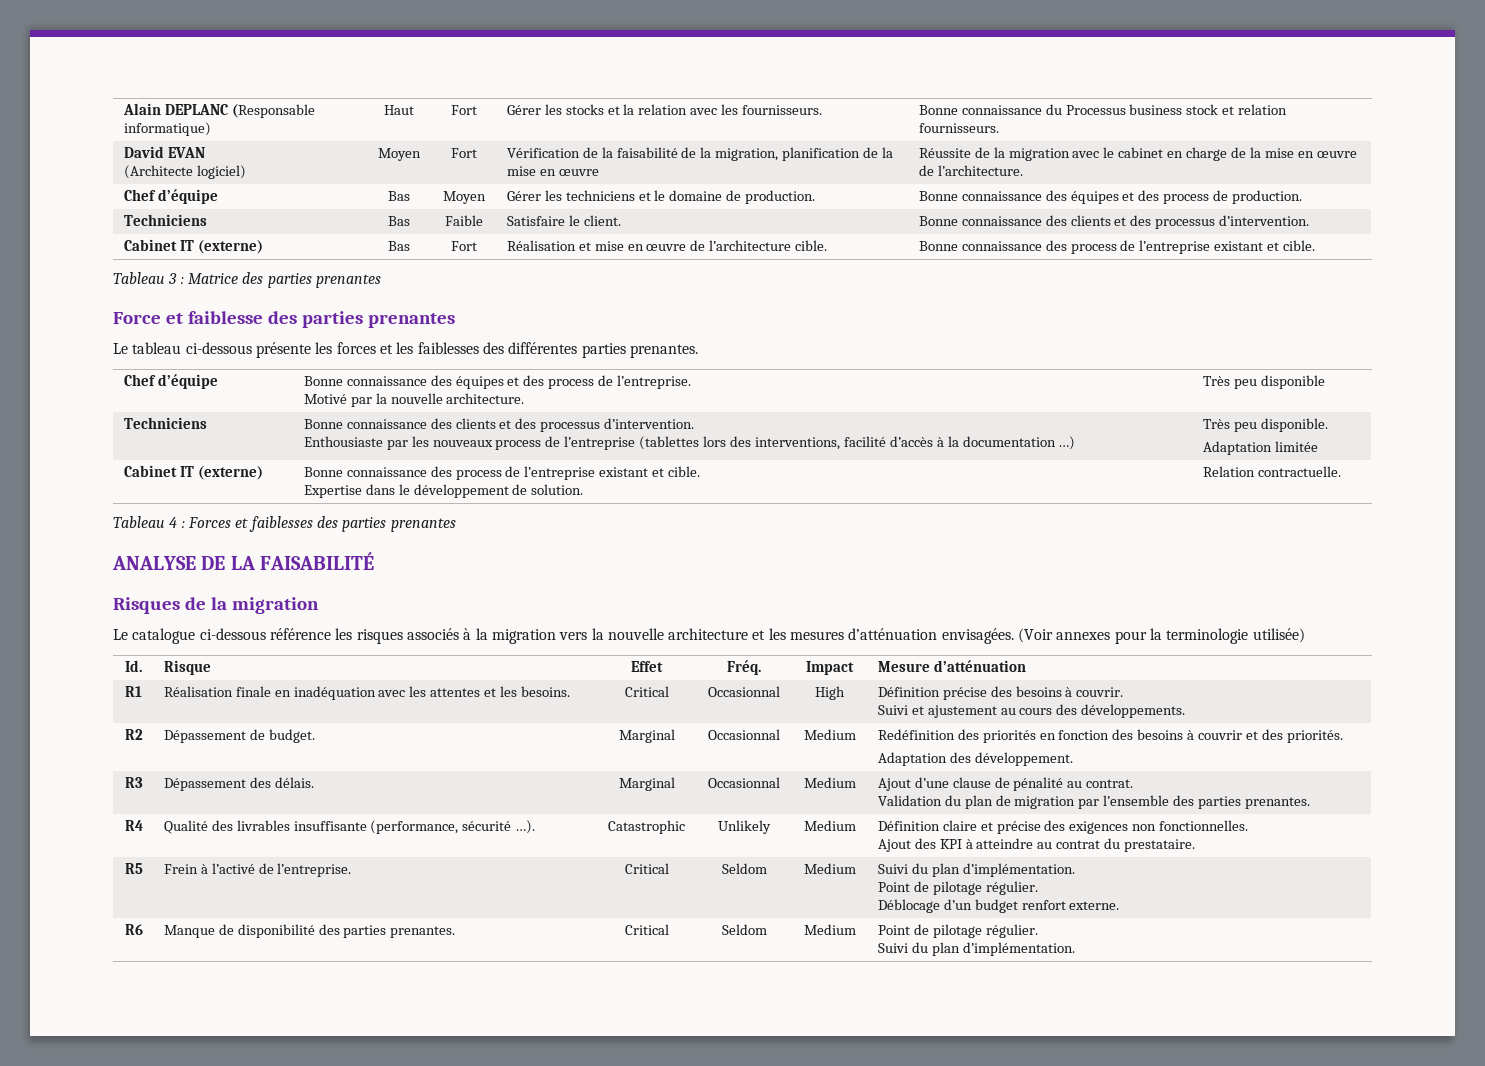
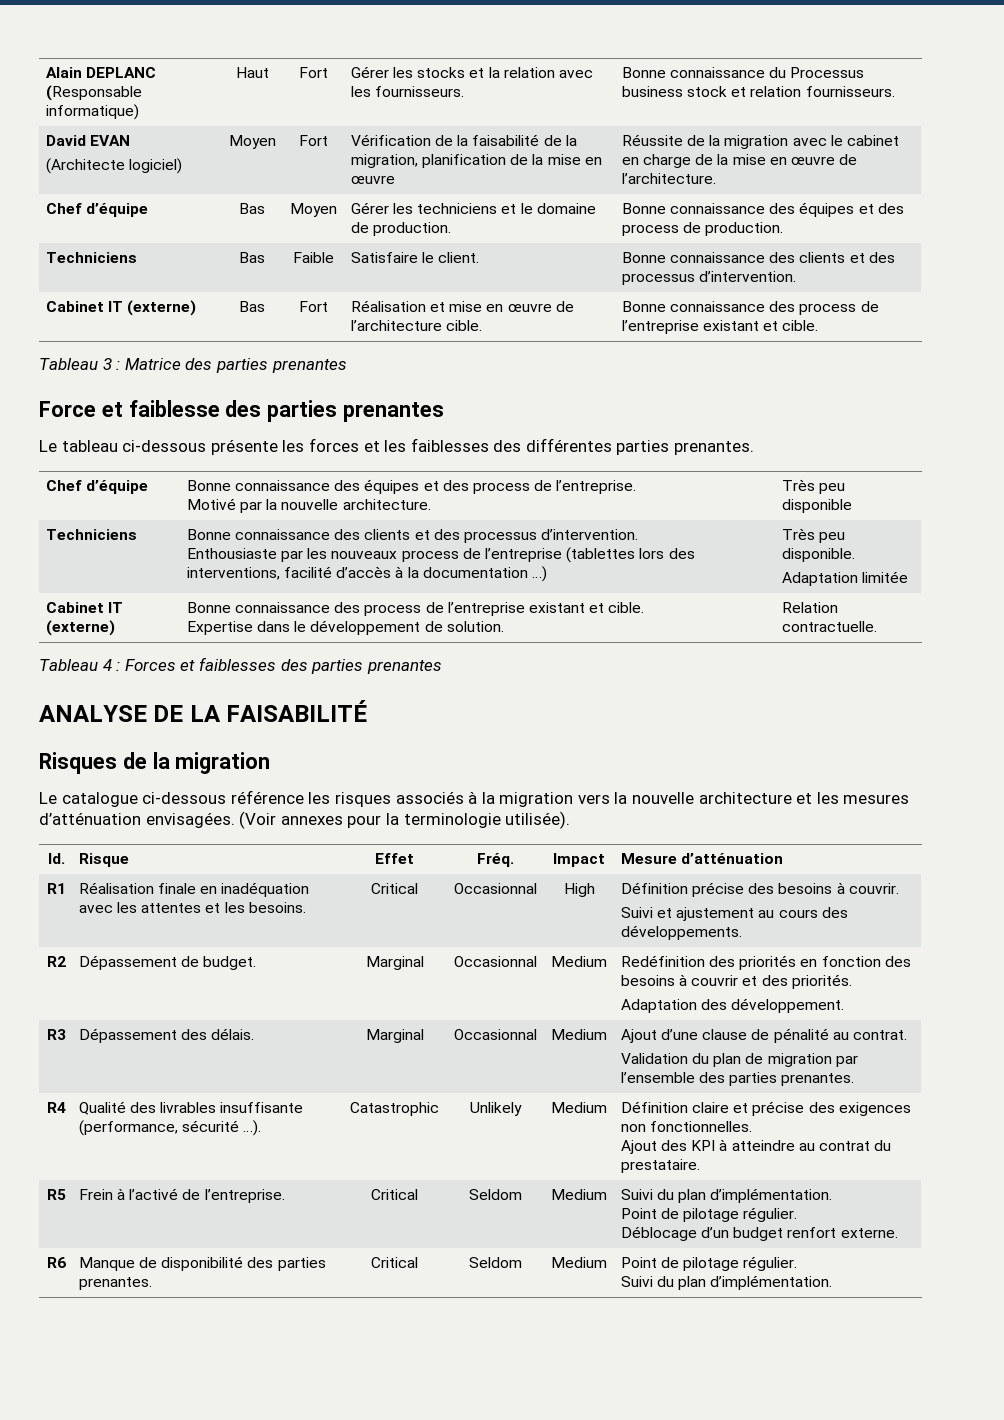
[1252,628,1305,643] utilisée) -> [505,811,571,829] utilisée).

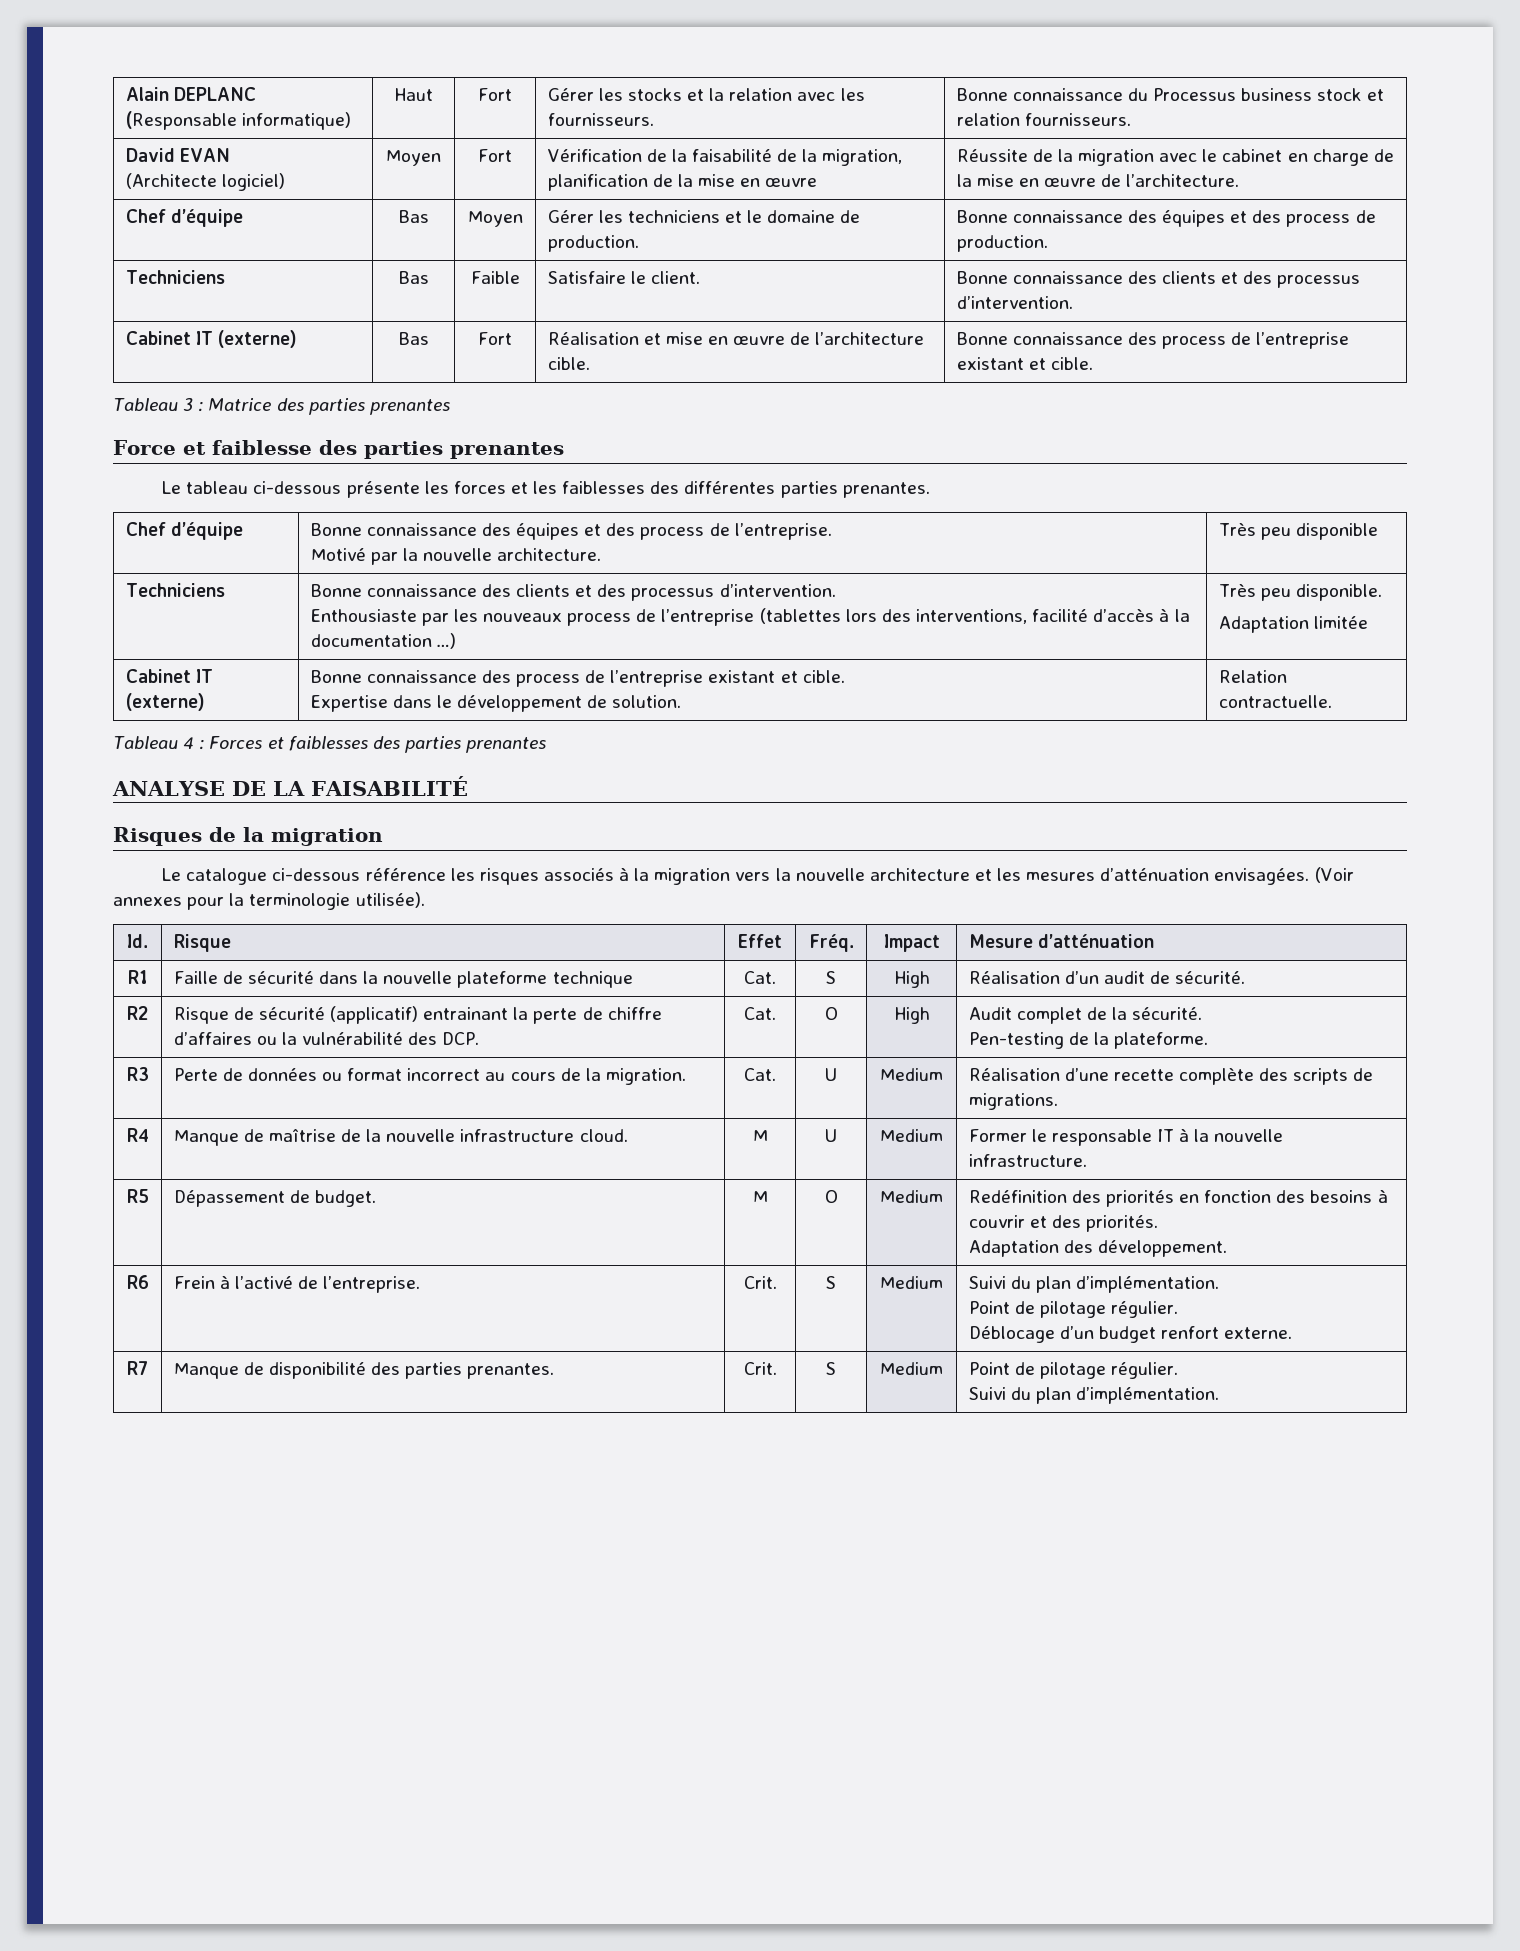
[78,882,310,897] [78,902,306,913] [371,883,418,894] [453,883,537,894] [563,883,595,897] [620,882,899,897] [620,907,848,921] [620,925,742,940] [46,956,66,967] Réalisation finale en inadéquation avec les attentes et les besoins. | Critical | Occasionnal | High | Définition précise des besoins à couvrir. // Suivi et ajustement au cours des développements. // R2 -> [173,971,633,988] [744,971,776,984] [826,971,836,984] [893,971,930,988] [968,971,1246,984] [127,1006,148,1020] [173,1006,662,1024] [173,1032,480,1045] [744,1007,776,1020] [824,1007,838,1020] [893,1007,930,1024] [968,1007,1203,1024] [968,1032,1209,1049] [126,1067,149,1081] [173,1068,687,1085] [744,1068,776,1081] [825,1068,837,1081] [880,1068,943,1081] [968,1068,1374,1085] [968,1093,1058,1110] [126,1128,149,1142] [173,1129,628,1146] [752,1130,768,1142] [825,1129,837,1142] [880,1129,943,1142] [968,1128,1284,1146] [968,1154,1087,1167] [126,1189,149,1203] Faille de sécurité dans la nouvelle plateforme technique | Cat. | S | High | Réalisation d’un audit de sécurité. // R2 | Risque de sécurité (applicatif) entrainant la perte de chiffre d’affaires ou la vulnérabilité des DCP. | Cat. | O | High | Audit complet de la sécurité. // Pen-testing de la plateforme. // R3 | Perte de données ou format incorrect au cours de la migration. | Cat. | U | Medium | Réalisation d’une recette complète des scripts de migrations. // R4 | Manque de maîtrise de la nouvelle infrastructure cloud. | M | U | Medium | Former le responsable IT à la nouvelle infrastructure. // R5
[365,956,424,970] [453,956,537,967] Marginal | Occasionnal -> [752,1191,768,1203] [824,1190,838,1203] M | O
[46,1029,66,1040] [78,1028,255,1043] [365,1029,424,1043] [453,1029,537,1040] [551,1029,607,1040] [620,1028,908,1043] [620,1053,858,1067] [620,1072,855,1086] [46,1102,66,1113] [78,1101,304,1115] [78,1120,262,1136] [350,1102,439,1116] [469,1102,522,1116] [551,1102,607,1113] [620,1101,911,1116] [620,1121,753,1132] [620,1139,892,1154] [620,1159,700,1173] [46,1189,66,1200] R3 | Dépassement des délais. | Marginal | Occasionnal | Medium | Ajout d’une clause de pénalité au contrat. // Validation du plan de migration par l’ensemble des parties prenantes. // R4 | Qualité des livrables insuffisante (performance, sécurité …). | Catastrophic | Unlikely | Medium | Définition claire et précise des exigences non fonctionnelles. // Ajout des KPI à atteindre au contrat du prestataire. // R5 -> [126,1275,149,1289] R6
[371,1189,418,1200] [468,1189,522,1200] Critical | Seldom -> [743,1276,777,1289] [826,1276,836,1289] Crit. | S
[46,1257,66,1268] R6 -> [127,1361,148,1375] R7
[371,1257,418,1268] [468,1257,522,1268] Critical | Seldom -> [743,1362,777,1375] [826,1362,836,1375] Crit. | S

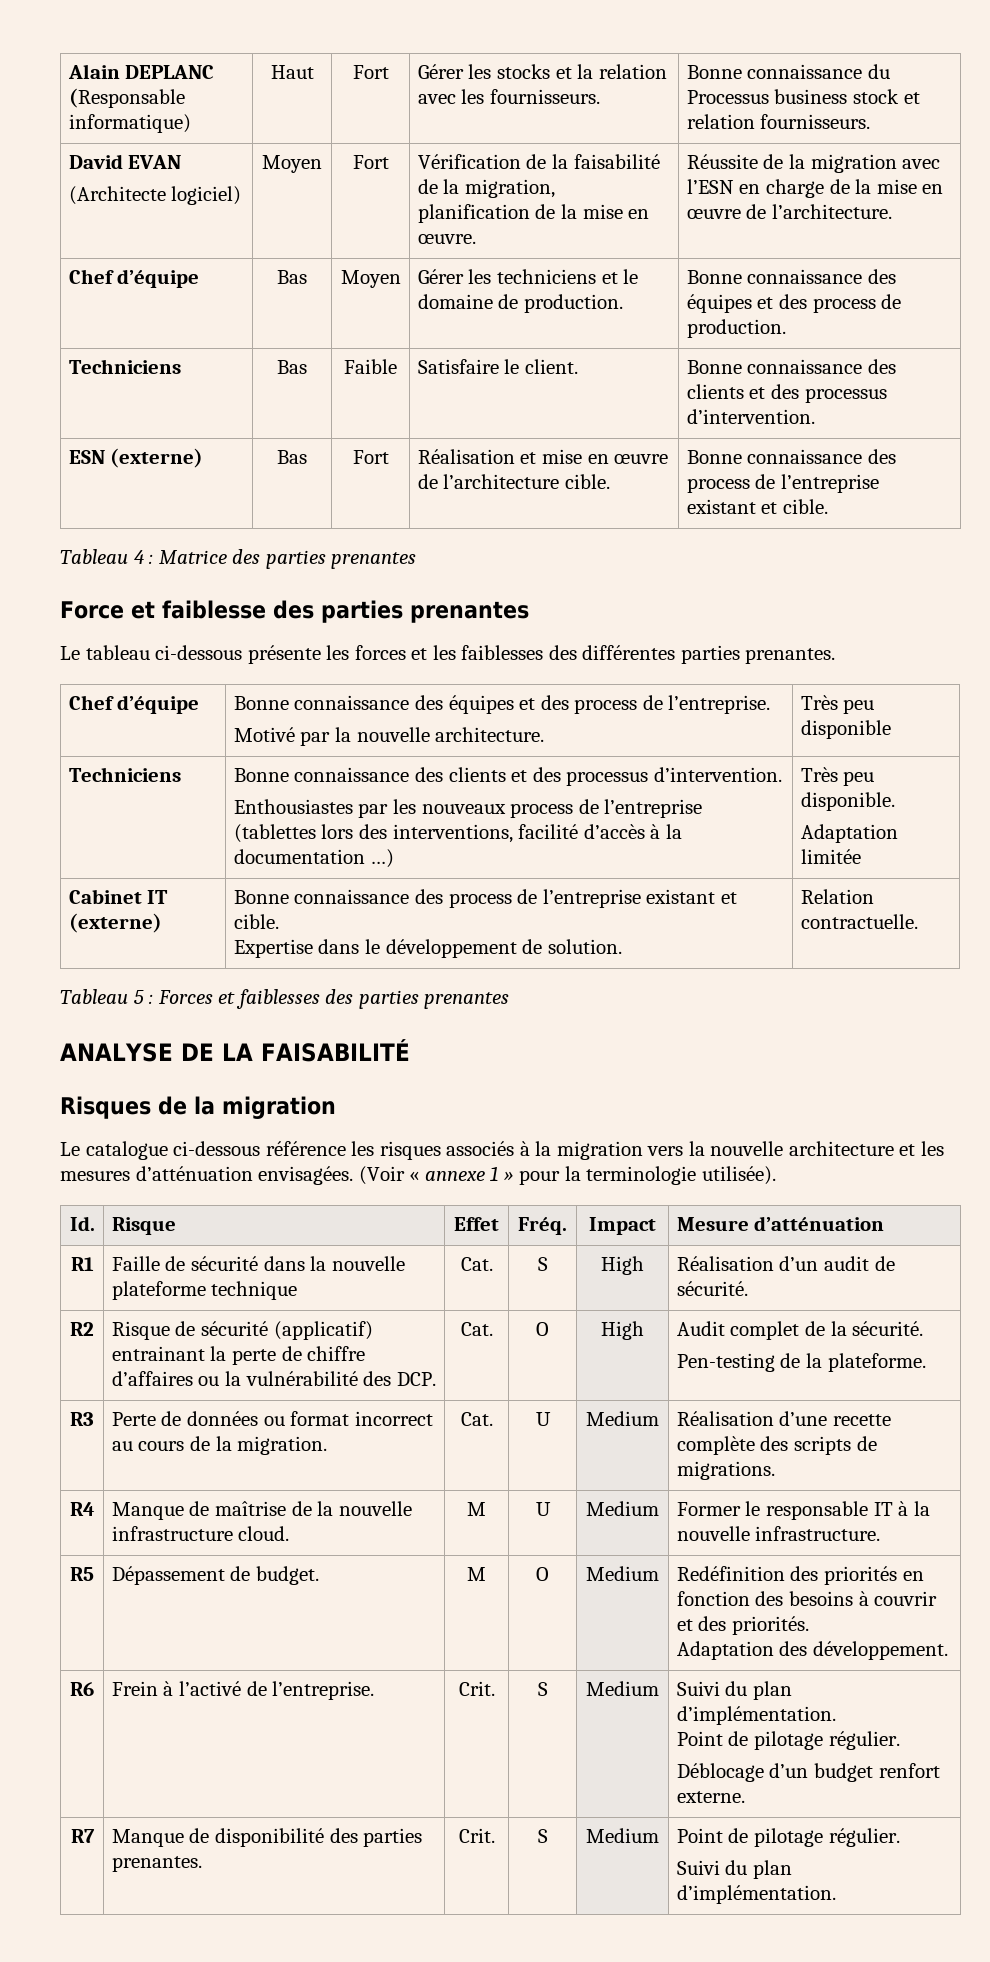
[765,178,818,187] œuvre -> [417,234,476,244] œuvre.
[1202,149,1283,162] le cabinet -> [686,179,734,194] l’ESN
[125,331,213,345] Cabinet IT -> [68,450,105,464] ESN
[183,398,194,411] 3 -> [133,550,144,564] 4
[310,609,417,622] Enthousiaste -> [233,799,353,814] Enthousiastes
[183,737,195,749] 4 -> [133,990,144,1004] 5
[113,897,182,906] annexes -> [409,1166,514,1181] « annexe 1 »

